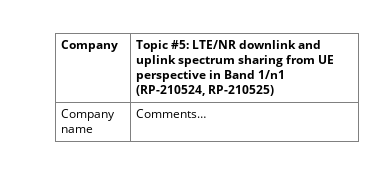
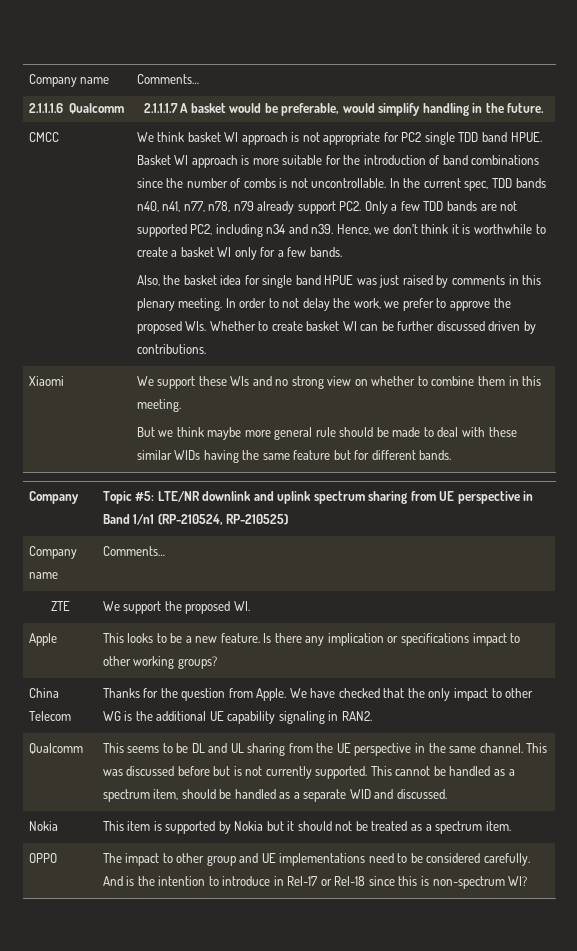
[60,40,118,52] Company -> [28,74,110,87] [136,74,199,84] [28,103,125,114] [143,103,545,116] [28,132,59,142] [136,132,542,145] [136,155,540,168] [136,178,546,191] [136,201,518,214] [136,224,546,237] [136,247,342,260] [136,275,542,288] [136,298,511,311] [136,321,536,334] [136,344,206,354] [28,376,64,386] [136,376,542,389] [136,399,181,412] [136,427,517,440] [136,450,452,463] [28,491,79,504] Company name | Comments… // 2.1.1.1.6 Qualcomm | 2.1.1.1.7 A basket would be preferable, would simplify handling in the future. // CMCC | We think basket WI approach is not appropriate for PC2 single TDD band HPUE. Basket WI approach is more suitable for the introduction of band combinations since the number of combs is not uncontrollable. In the current spec, TDD bands n40, n41, n77, n78, n79 already support PC2. Only a few TDD bands are not supported PC2, including n34 and n39. Hence, we don’t think it is worthwhile to create a basket WI only for a few bands. // Also, the basket idea for single band HPUE was just raised by comments in this plenary meeting. In order to not delay the work, we prefer to approve the proposed WIs. Whether to create basket WI can be further discussed driven by contributions. // Xiaomi | We support these WIs and no strong view on whether to combine them in this meeting. // But we think maybe more general rule should be made to deal with these similar WIDs having the same feature but for different bands. // Company
(206, 113) none -> [51,601,70,611] [102,601,250,614] [28,633,57,646] [102,633,521,646] [102,656,217,669] [28,688,59,698] [28,711,71,721] [102,688,534,701] [102,711,372,724] [28,743,83,754] [102,743,548,756] [102,766,515,779] [102,789,447,802] [28,821,58,831] [102,821,511,834] [28,853,57,863] [102,853,530,866] [102,876,528,889] // ZTE | We support the proposed WI. // Apple | This looks to be a new feature. Is there any implication or specifications impact to other working groups? // China Telecom | Thanks for the question from Apple. We have checked that the only impact to other WG is the additional UE capability signaling in RAN2. // Qualcomm | This seems to be DL and UL sharing from the UE perspective in the same channel. This was discussed before but is not currently supported. This cannot be handled as a spectrum item, should be handled as a separate WID and discussed. // Nokia | This item is supported by Nokia but it should not be treated as a spectrum item. // OPPO | The impact to other group and UE implementations need to be considered carefully. And is the intention to introduce in Rel-17 or Rel-18 since this is non-spectrum WI?

